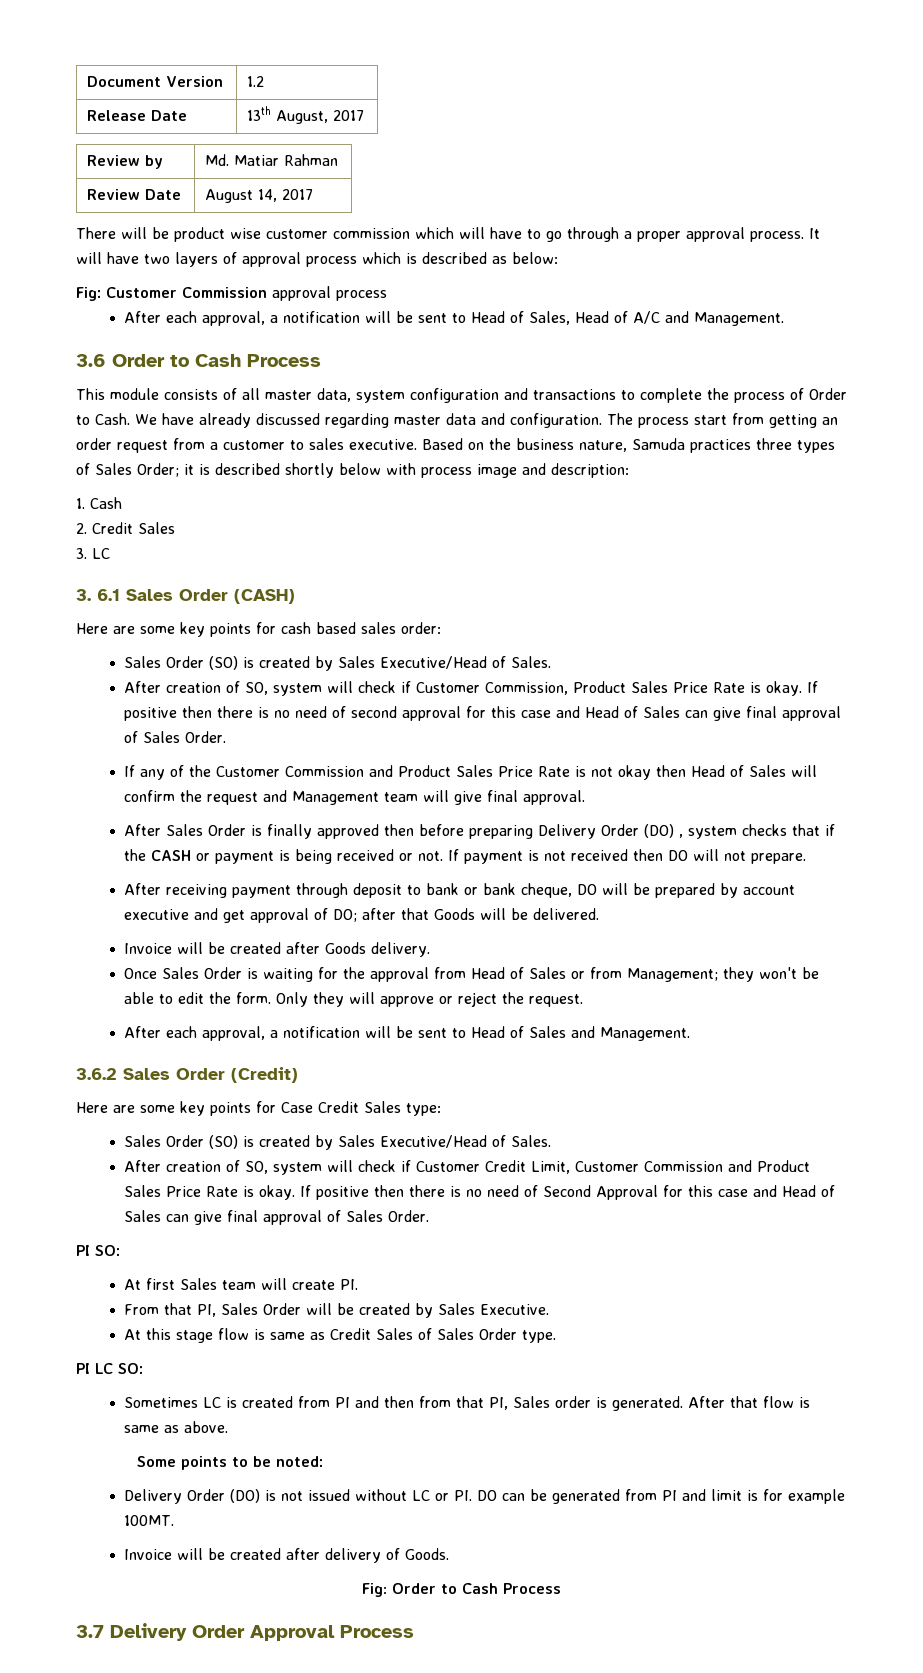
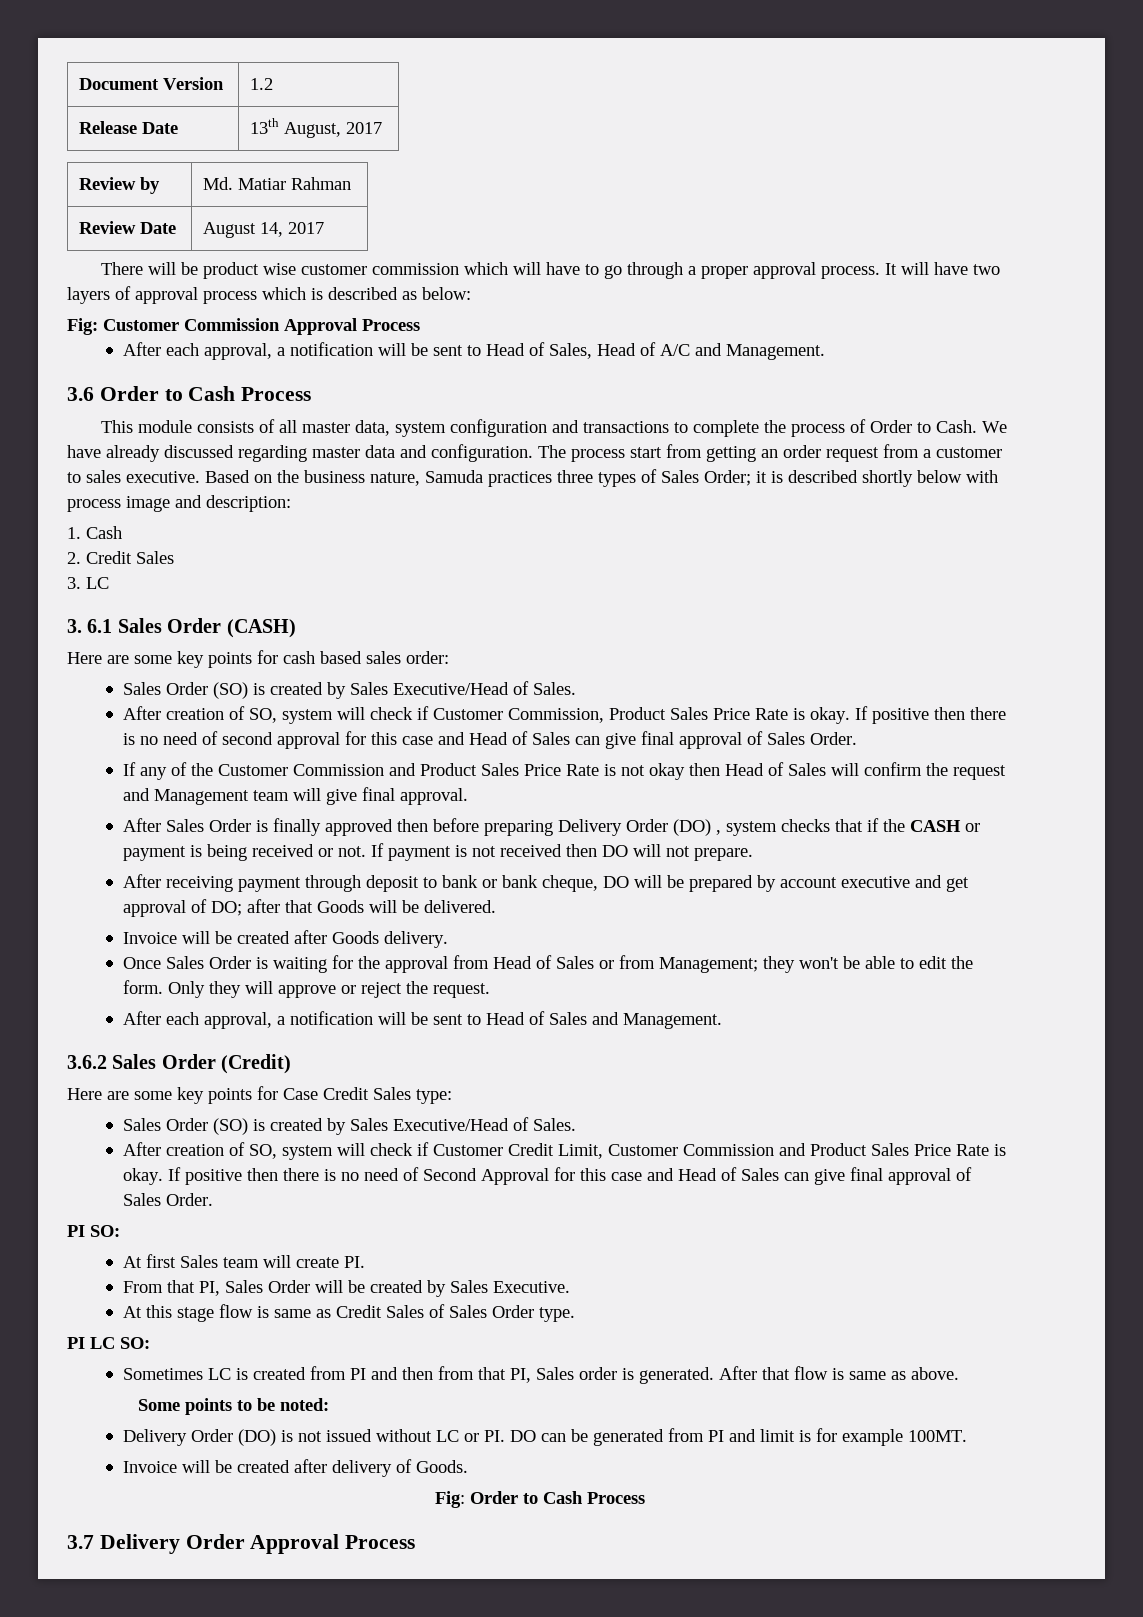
[272,286,387,301] approval process -> [284,318,420,335] Approval Process

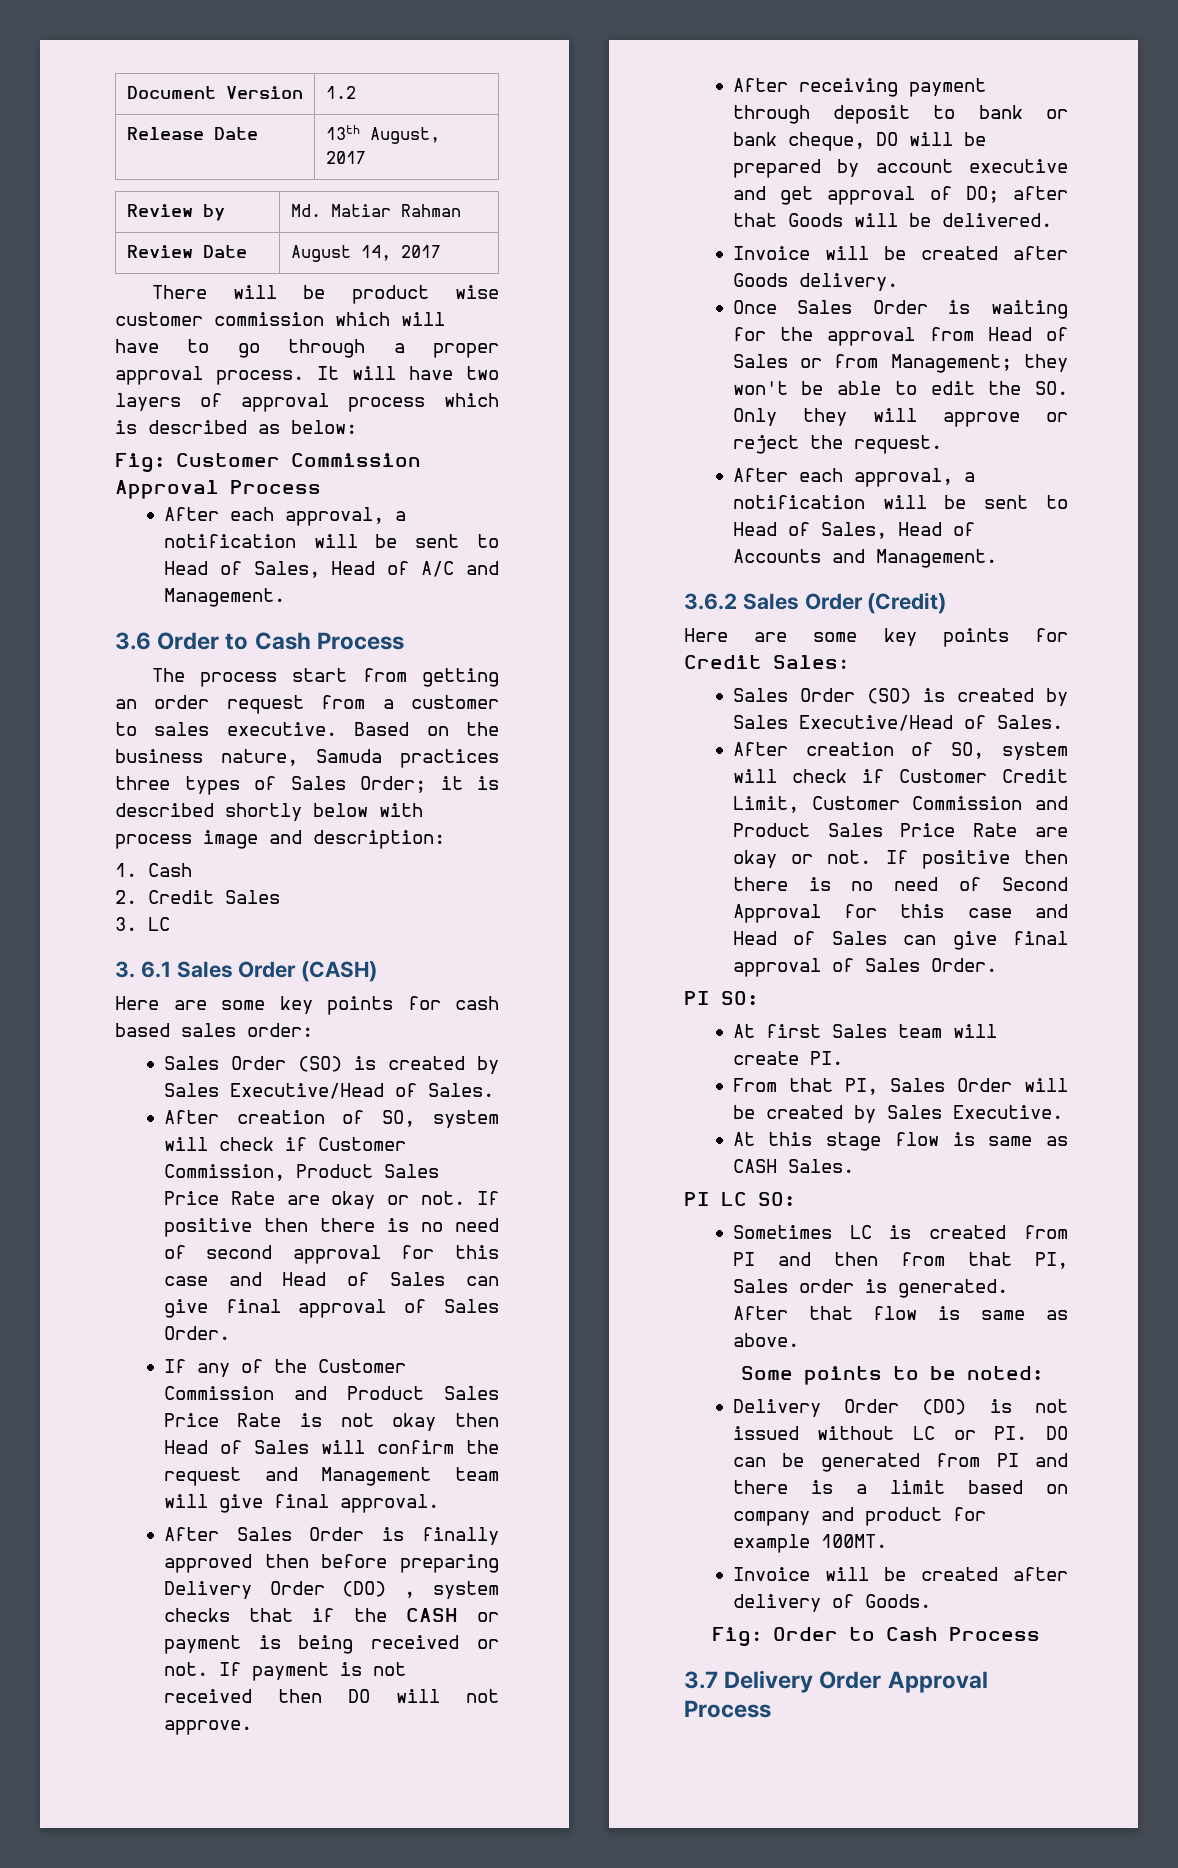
[101,419,1008,437] [67,444,533,462] This module consists of all master data, system configuration and transactions to complete the process of Order to Cash. We have already discussed regarding master data and configuration. -> (404, 641) none
[792,707,850,724] is okay. -> [286,1191,466,1209] are okay or not.
[693,848,753,861] prepare. -> [163,1720,252,1735] approve.
[122,980,163,994] form. -> [1035,381,1068,395] SO.
[548,1012,587,1025] Sales -> [820,522,975,539] [732,549,821,563] Sales, Head of Accounts
[283,1087,452,1104] Case Credit Sales type: -> [684,655,849,669] Credit Sales:
[993,1144,1006,1156] [122,1168,163,1185] is okay. -> [1035,827,1068,837] [732,850,872,868] are okay or not.
[335,1304,575,1322] Credit Sales of Sales Order type. -> [732,1159,854,1173] CASH Sales.
[759,1429,811,1442] limit is -> [732,1480,1068,1494] [732,1507,942,1526] there is a limit based on company and product

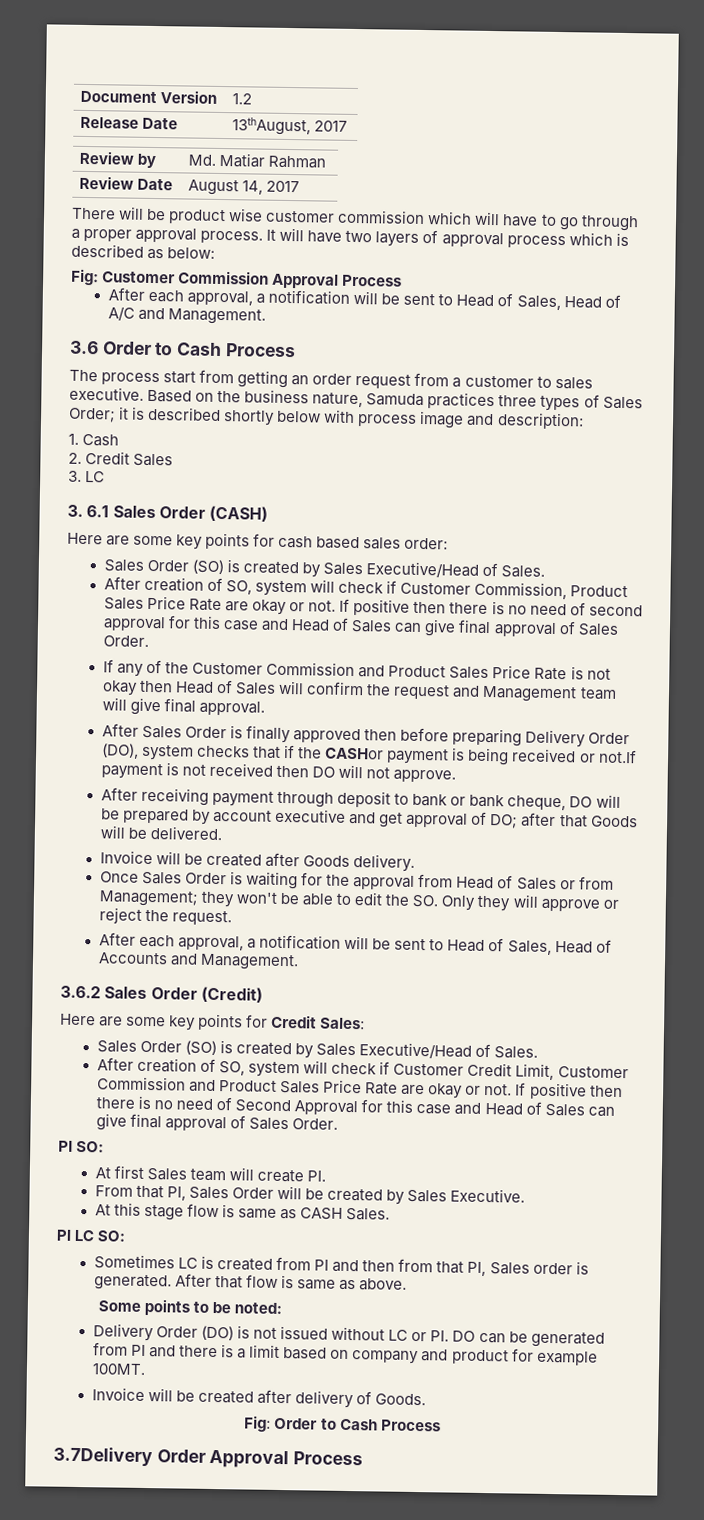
[325,125,440,144] 13th August, -> [232,117,312,136] 13thAugust,
[342,1581,416,1598] (DO) , -> [100,743,139,759] (DO),
[405,1608,499,1622] CASH or -> [325,747,385,760] CASHor
[163,1662,241,1676] not. If -> [597,749,637,764] not.If
[684,1670,814,1693] 3.7 Delivery -> [53,1446,153,1467] 3.7Delivery

